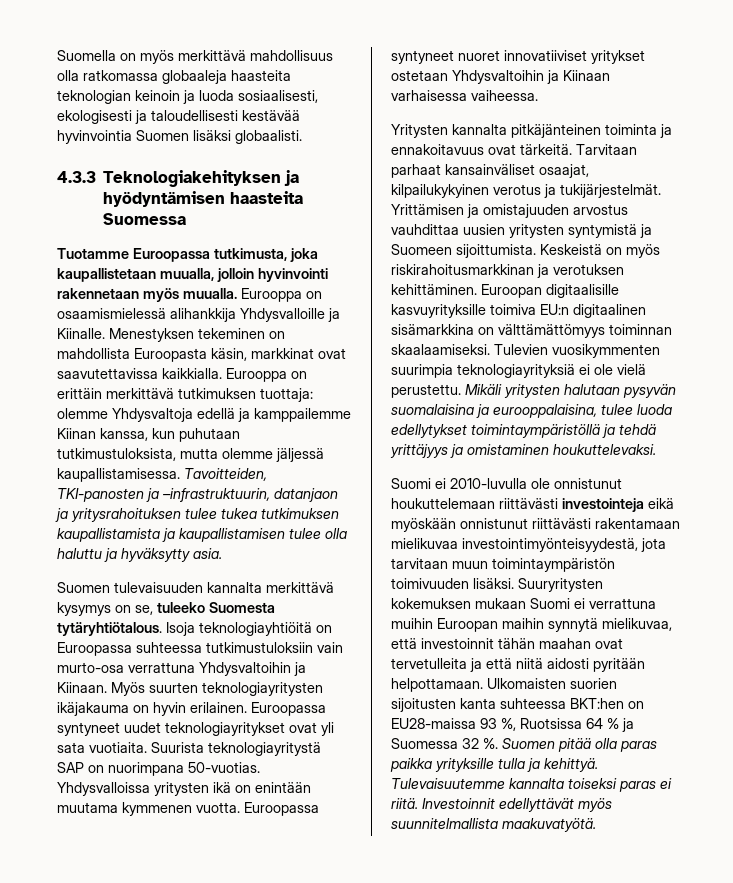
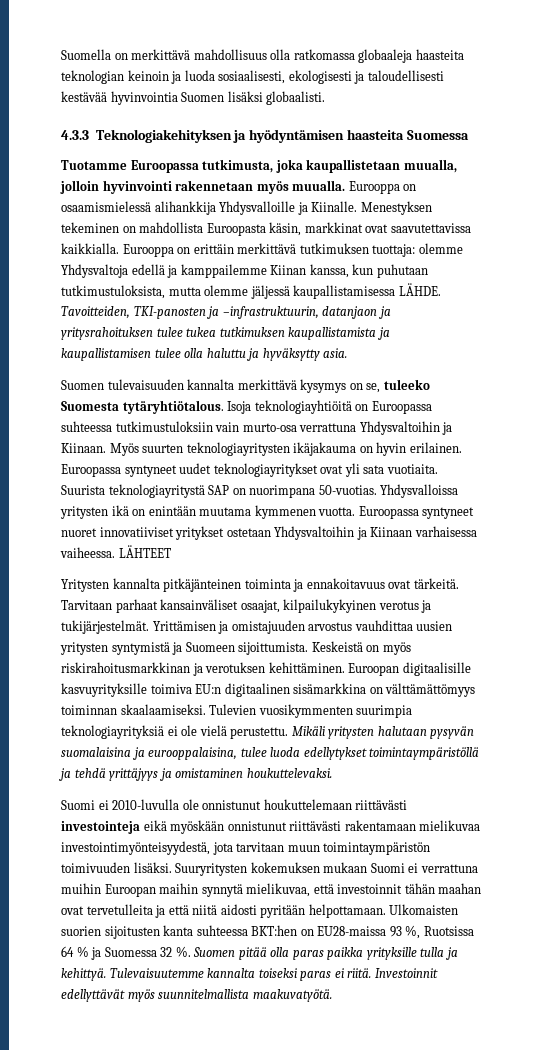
[140,50,174,64] myös -> (128, 56) none
[57,468,180,482] kaupallistamisessa. -> [293,283,441,299] kaupallistamisessa LÄHDE.
(538, 95) none -> [118,545,171,558] LÄHTEET

